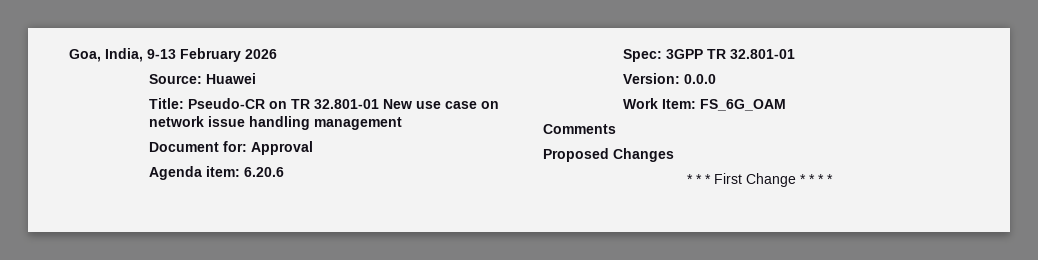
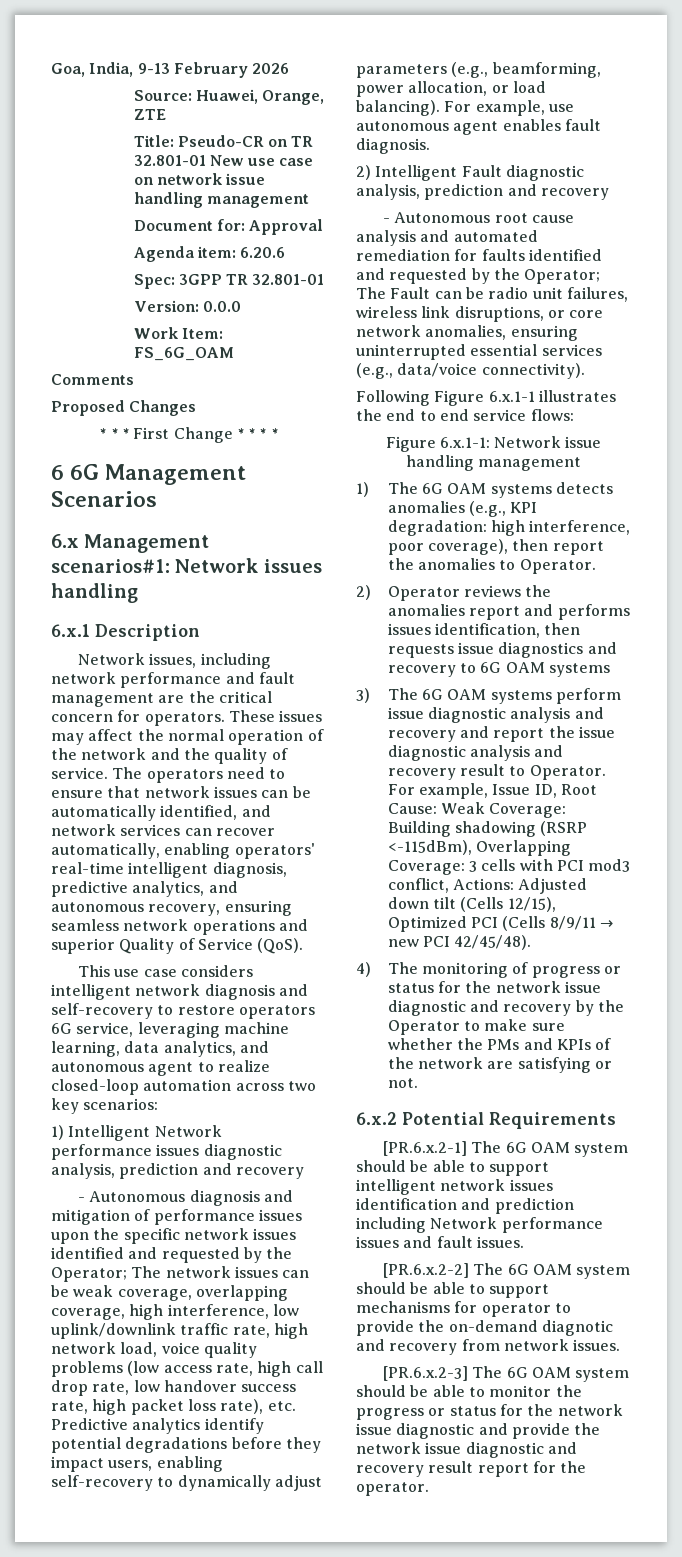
[206,73,257,84] Huawei -> [195,89,325,105] [133,109,166,120] Huawei, Orange, ZTE
(833, 179) none -> [51,464,247,485] [51,491,157,507] [51,534,210,553] [51,558,322,573] [51,583,138,603] [51,624,200,641] [78,653,271,669] [51,672,295,688] [51,691,272,707] [51,710,323,726] [51,729,324,745] [51,748,288,764] [51,767,286,783] [51,786,311,798] [51,805,271,821] [51,824,275,836] [51,843,315,859] [51,862,287,878] [51,881,238,897] [51,900,292,916] [51,919,308,935] [51,938,304,954] [78,965,254,977] [51,984,308,1000] [51,1003,315,1019] [51,1022,289,1038] [51,1041,269,1057] [51,1060,270,1076] [51,1079,316,1095] [51,1098,159,1114] [51,1125,222,1141] [51,1144,282,1160] [51,1163,304,1179] [78,1190,294,1206] [51,1209,302,1225] [51,1228,297,1244] [51,1247,293,1263] [51,1266,310,1282] [51,1285,288,1301] [51,1304,299,1320] [51,1323,308,1339] [51,1342,257,1358] [51,1361,323,1377] [51,1380,297,1396] [51,1399,296,1415] [51,1418,264,1434] [51,1437,321,1453] [51,1456,223,1472] [51,1475,322,1491] [356,62,601,78] [356,81,546,97] [356,100,574,116] [356,119,601,135] [356,138,430,154] [356,165,584,181] [356,184,609,200] [383,212,575,223] [356,230,538,246] [356,249,602,261] [356,268,601,284] [356,287,628,302] [356,306,604,322] [356,325,578,341] [356,344,602,360] [356,363,585,379] [356,390,616,406] [356,409,574,421] [385,436,602,452] [405,455,582,471] [356,482,613,498] [387,501,538,517] [387,520,631,536] [387,539,604,555] [387,558,596,574] [356,585,552,601] [387,604,630,620] [387,623,581,638] [387,642,617,658] [387,662,610,677] [356,688,621,704] [387,707,604,723] [387,726,615,742] [387,745,564,761] [387,764,606,780] [387,783,597,799] [387,802,567,818] [387,821,588,837] [387,840,571,856] [387,859,631,875] [387,878,588,894] [387,897,556,912] [387,916,613,932] [387,935,532,950] [356,962,621,978] [387,981,601,993] [387,1000,624,1016] [387,1019,565,1035] [387,1038,612,1050] [387,1057,612,1073] [387,1078,418,1088] [356,1112,616,1129] [383,1141,629,1157] [356,1160,550,1176] [356,1179,553,1195] [356,1198,574,1214] [356,1217,603,1233] [356,1236,524,1248] [383,1263,631,1279] [356,1282,550,1298] [356,1301,571,1317] [356,1320,613,1336] [356,1339,621,1355] [383,1366,630,1382] [356,1385,582,1397] [356,1404,623,1420] [356,1423,601,1439] [356,1442,577,1458] [356,1461,587,1477] [356,1482,429,1496] // 6 6G Management Scenarios // 6.x Management scenarios#1: Network issues handling // 6.x.1 Description // Network issues, including network performance and fault management are the critical concern for operators. These issues may affect the normal operation of the network and the quality of service. The operators need to ensure that network issues can be automatically identified, and network services can recover automatically, enabling operators' real-time intelligent diagnosis, predictive analytics, and autonomous recovery, ensuring seamless network operations and superior Quality of Service (QoS). // This use case considers intelligent network diagnosis and self-recovery to restore operators 6G service, leveraging machine learning, data analytics, and autonomous agent to realize closed-loop automation across two key scenarios: // 1) Intelligent Network performance issues diagnostic analysis, prediction and recovery // - Autonomous diagnosis and mitigation of performance issues upon the specific network issues identified and requested by the Operator; The network issues can be weak coverage, overlapping coverage, high interference, low uplink/downlink traffic rate, high network load, voice quality problems (low access rate, high call drop rate, low handover success rate, high packet loss rate), etc. Predictive analytics identify potential degradations before they impact users, enabling self-recovery to dynamically adjust parameters (e.g., beamforming, power allocation, or load balancing). For example, use autonomous agent enables fault diagnosis. // 2) Intelligent Fault diagnostic analysis, prediction and recovery // - Autonomous root cause analysis and automated remediation for faults identified and requested by the Operator; The Fault can be radio unit failures, wireless link disruptions, or core network anomalies, ensuring uninterrupted essential services (e.g., data/voice connectivity). // Following Figure 6.x.1-1 illustrates the end to end service flows: // Figure 6.x.1-1: Network issue handling management // 1) The 6G OAM systems detects anomalies (e.g., KPI degradation: high interference, poor coverage), then report the anomalies to Operator. // 2) Operator reviews the anomalies report and performs issues identification, then requests issue diagnostics and recovery to 6G OAM systems // 3) The 6G OAM systems perform issue diagnostic analysis and recovery and report the issue diagnostic analysis and recovery result to Operator. For example, Issue ID, Root Cause: Weak Coverage: Building shadowing (RSRP <-115dBm), Overlapping Coverage: 3 cells with PCI mod3 conflict, Actions: Adjusted down tilt (Cells 12/15), Optimized PCI (Cells 8/9/11 → new PCI 42/45/48). // 4) The monitoring of progress or status for the network issue diagnostic and recovery by the Operator to make sure whether the PMs and KPIs of the network are satisfying or not. // 6.x.2 Potential Requirements // [PR.6.x.2-1] The 6G OAM system should be able to support intelligent network issues identification and prediction including Network performance issues and fault issues. // [PR.6.x.2-2] The 6G OAM system should be able to support mechanisms for operator to provide the on-demand diagnotic and recovery from network issues. // [PR.6.x.2-3] The 6G OAM system should be able to monitor the progress or status for the network issue diagnostic and provide the network issue diagnostic and recovery result report for the operator.

